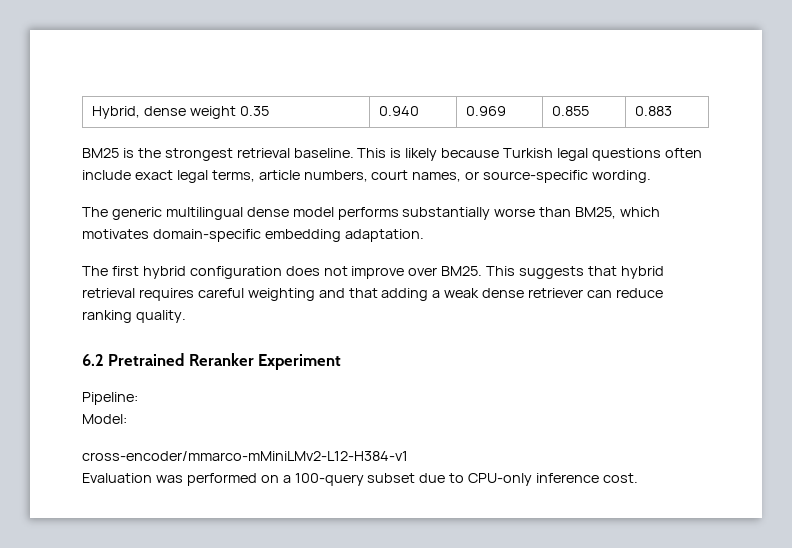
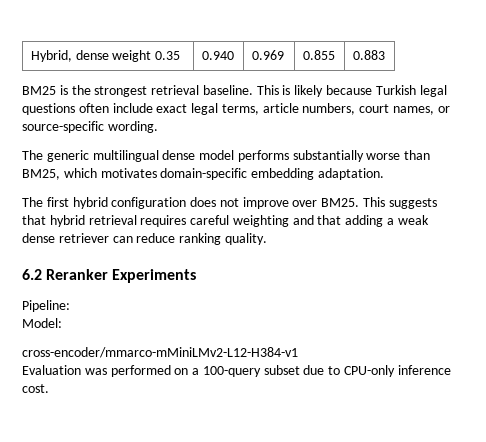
[108,353,342,370] Pretrained Reranker Experiment -> [46,269,197,283] Reranker Experiments

